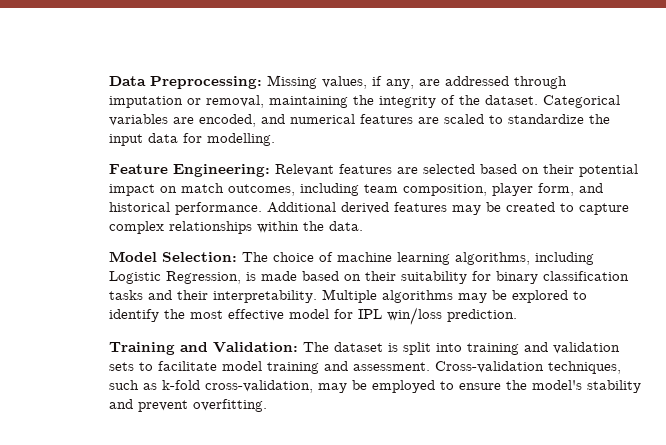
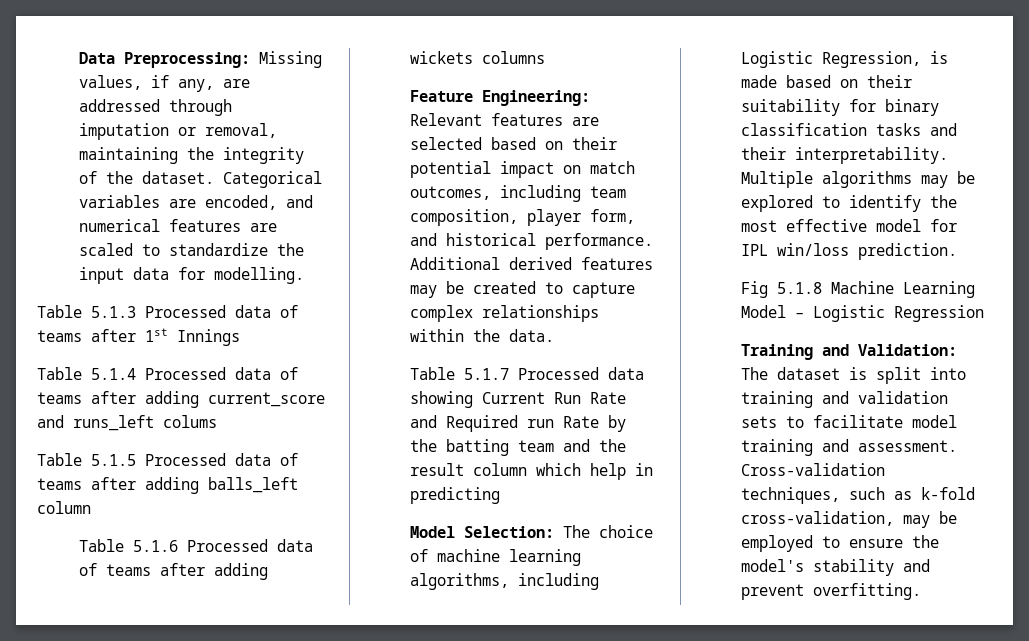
(276, 139) none -> [37,305,298,318] [37,328,240,346] [37,367,298,380] [37,391,325,408] [37,415,217,431] [37,453,298,466] [37,477,298,494] [37,501,91,514] [78,539,313,552] [78,563,268,580] [409,51,545,64] // Table 5.1.3 Processed data of teams after 1st Innings // Table 5.1.4 Processed data of teams after adding current_score and runs_left colums // Table 5.1.5 Processed data of teams after adding balls_left column // Table 5.1.6 Processed data of teams after adding wickets columns
(364, 226) none -> [409,367,644,380] [409,391,626,408] [409,415,626,432] [409,439,626,456] [409,463,653,480] [409,487,500,504] // Table 5.1.7 Processed data showing Current Run Rate and Required run Rate by the batting team and the result column which help in predicting
(518, 315) none -> [740,281,975,298] [740,305,984,322] // Fig 5.1.8 Machine Learning Model – Logistic Regression

